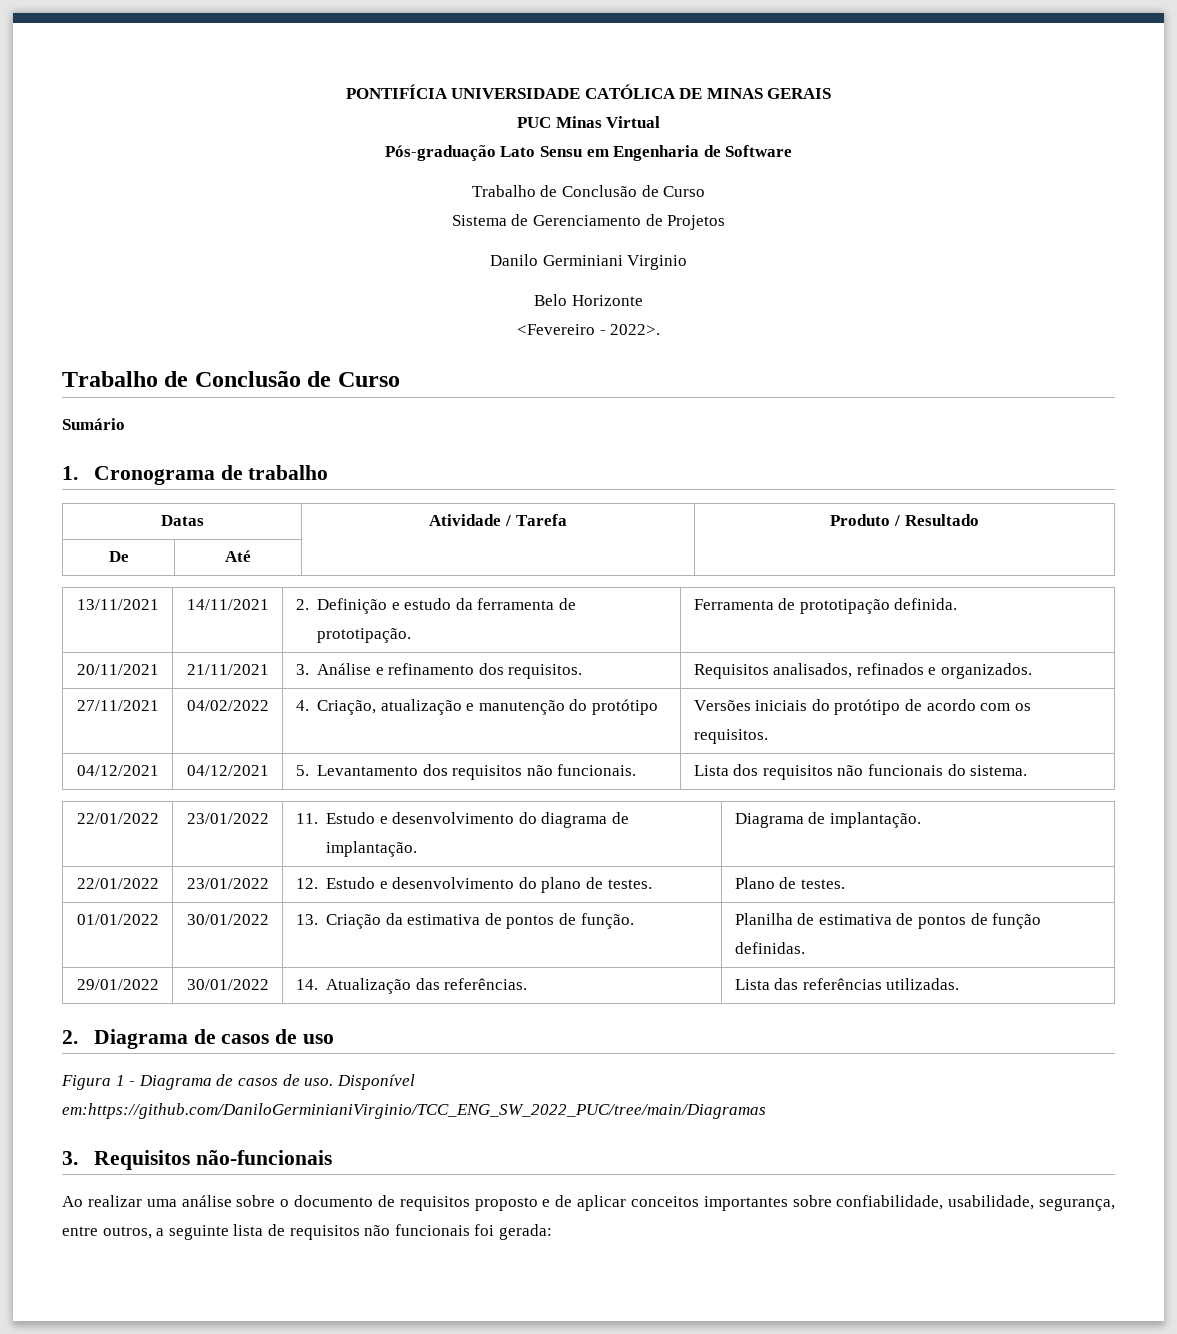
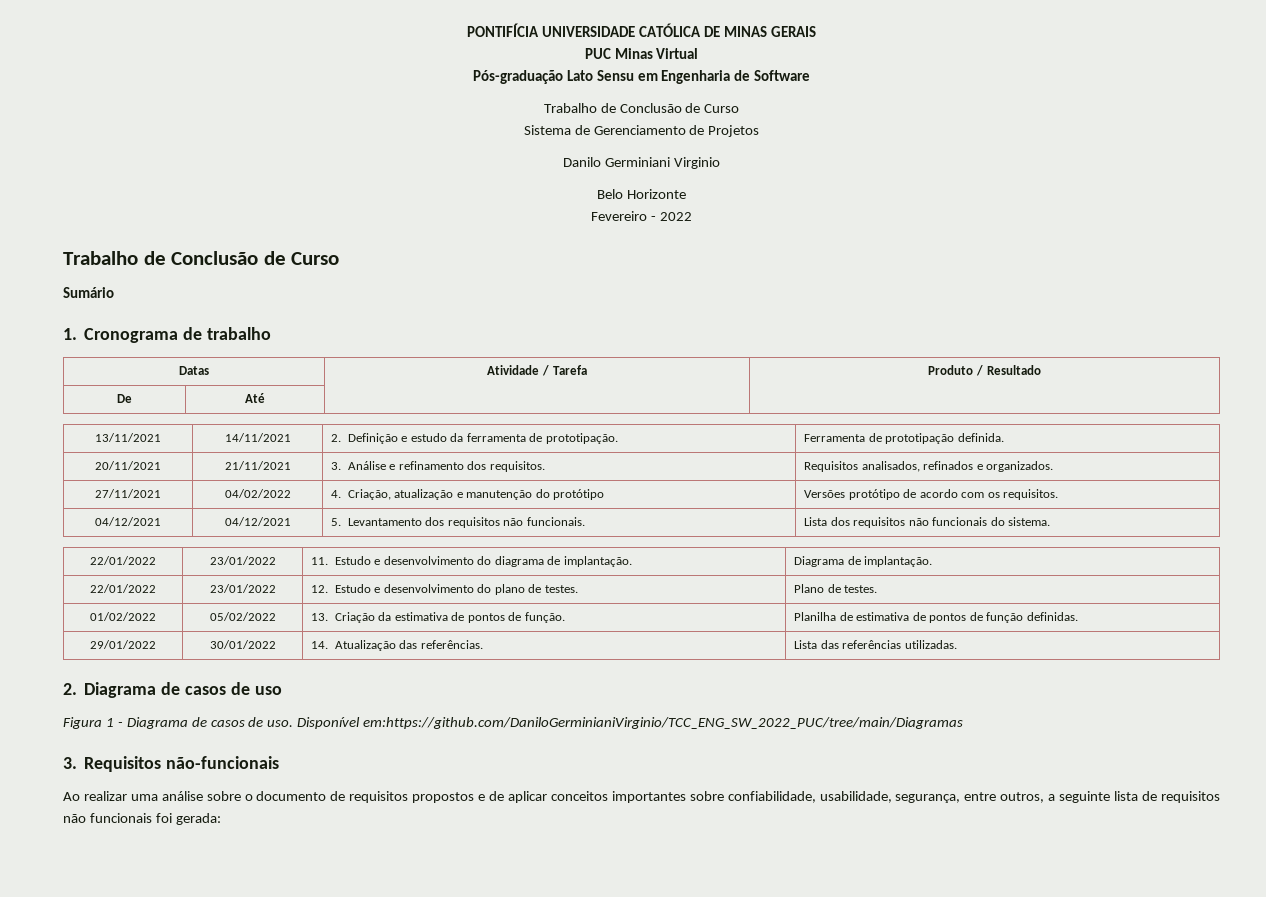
[516,324,661,335] <Fevereiro - 2022>. -> [591,211,692,221] Fevereiro - 2022
[755,699,830,711] iniciais do -> (846, 494) none
[76,914,159,925] [186,914,269,925] 01/01/2022 | 30/01/2022 -> [90,612,156,621] [209,612,276,621] 01/02/2022 | 05/02/2022
[474,1197,538,1211] proposto -> [412,792,475,803] propostos

